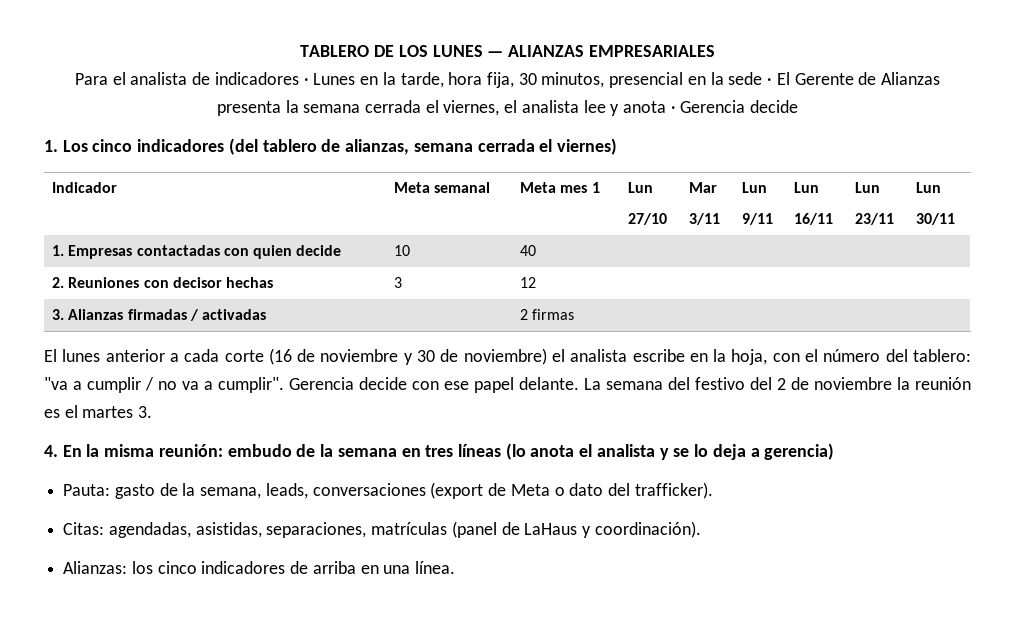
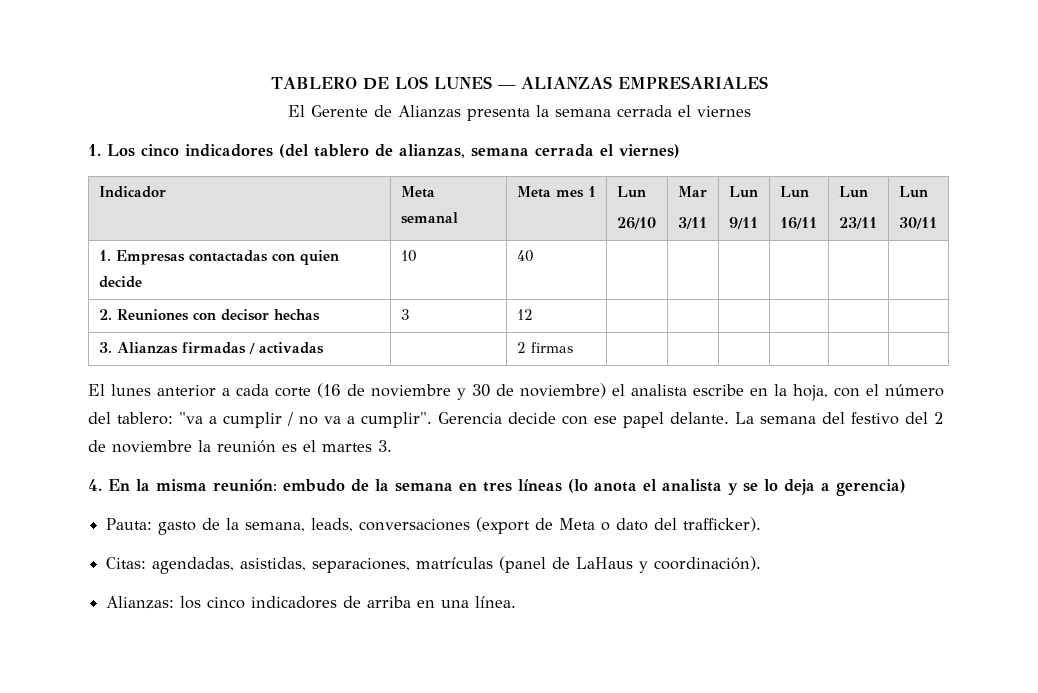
[75,72,773,88] Para el analista de indicadores · Lunes en la tarde, hora fija, 30 minutos, presencial en la sede · -> (768, 82) none
[443,100,799,116] viernes, el analista lee y anota · Gerencia decide -> [696,106,751,117] viernes
[627,213,667,225] 27/10 -> [616,217,656,229] 26/10

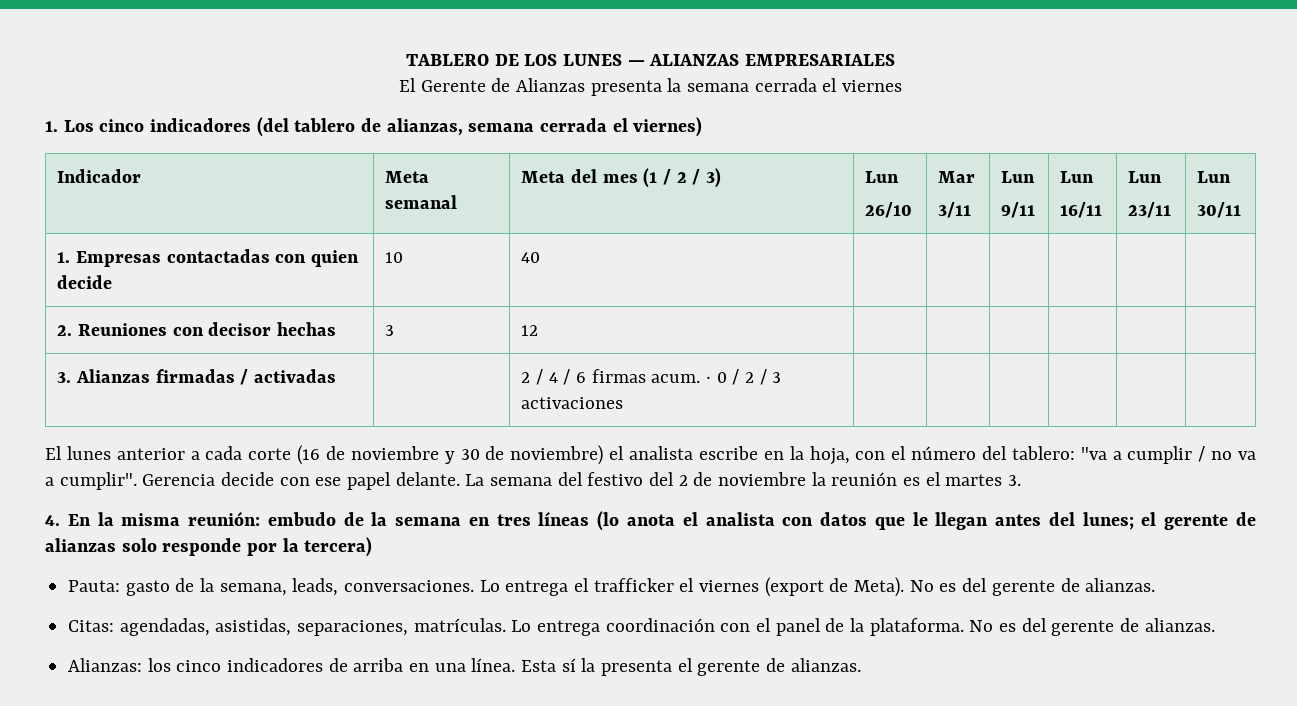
[555,186,596,198] mes 1 -> [571,168,722,188] del mes (1 / 2 / 3)
[530,342,573,353] firmas -> [536,369,782,385] [521,397,624,409] / 4 / 6 firmas acum. · 0 / 2 / 3 activaciones
[728,479,906,496] y se lo deja a gerencia) -> [782,512,1256,530] [45,537,373,557] con datos que le llegan antes del lunes; el gerente de alianzas solo responde por la tercera)
[359,517,762,534] [106,556,762,574] conversaciones (export de Meta o dato del trafficker). // Citas: agendadas, asistidas, separaciones, matrículas (panel de LaHaus y coordinación). -> [344,577,1156,597] [68,618,1215,636] conversaciones. Lo entrega el trafficker el viernes (export de Meta). No es del gerente de alianzas. // Citas: agendadas, asistidas, separaciones, matrículas. Lo entrega coordinación con el panel de la plataforma. No es del gerente de alianzas.
(517, 602) none -> [521,658,861,676] Esta sí la presenta el gerente de alianzas.

